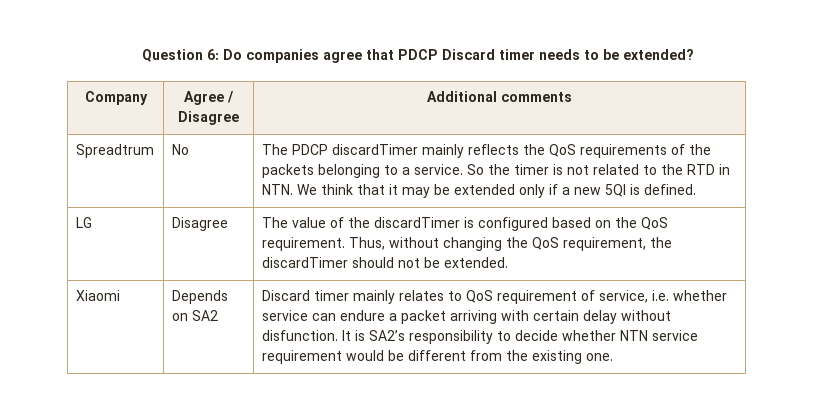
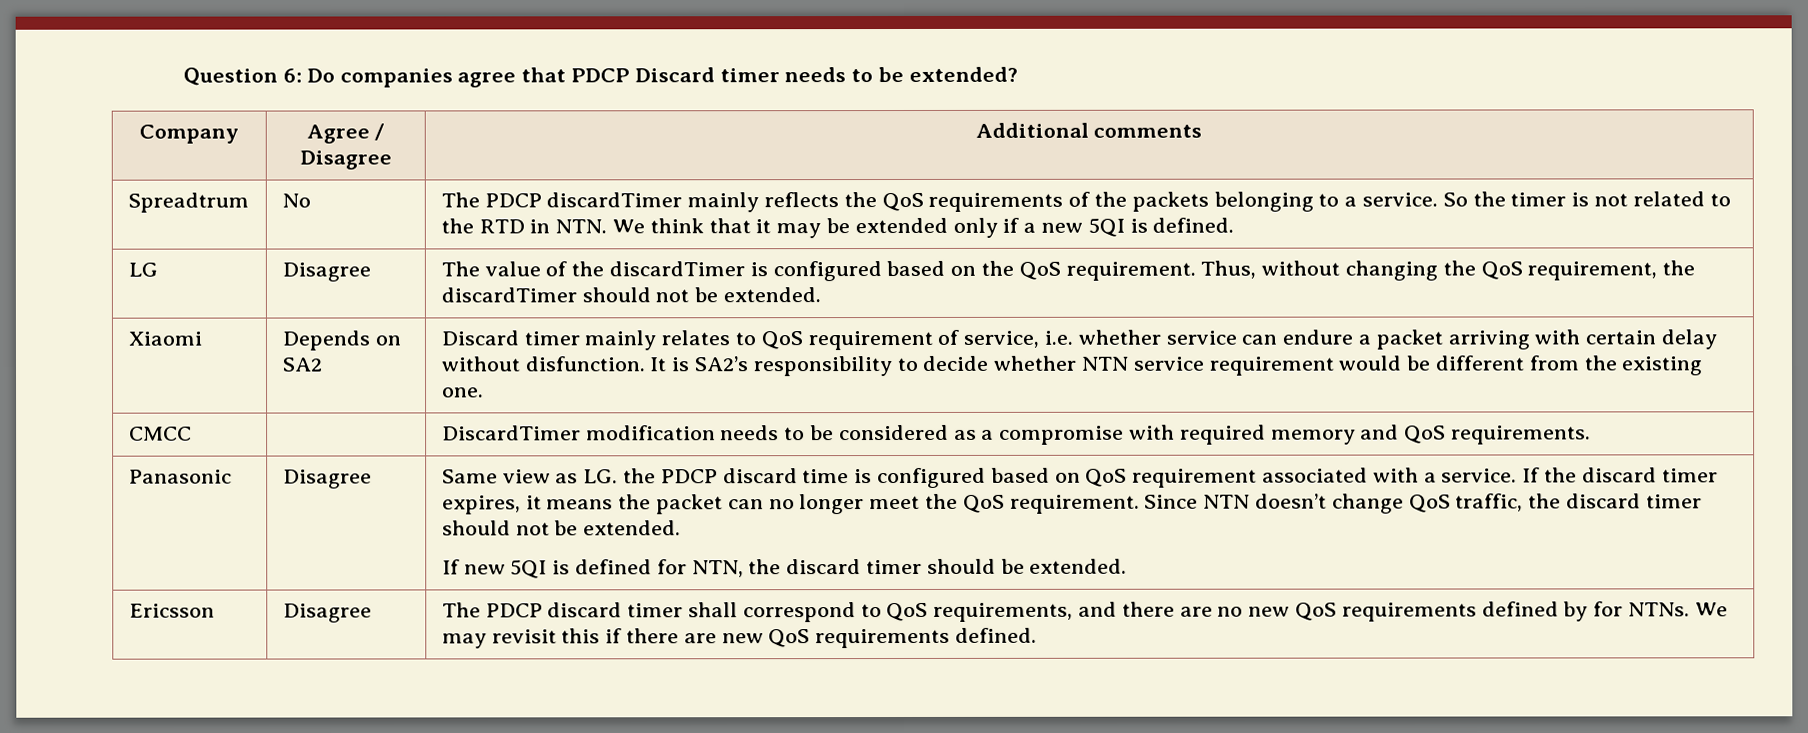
(613, 357) none -> [128,426,192,441] [441,424,1591,445] [128,469,232,484] [282,469,372,489] [441,467,1718,489] [441,493,1702,515] [441,520,682,536] [441,558,1128,579] [128,603,215,618] [282,603,372,623] [441,601,1728,623] [441,627,1037,649] // CMCC | | DiscardTimer modification needs to be considered as a compromise with required memory and QoS requirements. // Panasonic | Disagree | Same view as LG. the PDCP discard time is configured based on QoS requirement associated with a service. If the discard timer expires, it means the packet can no longer meet the QoS requirement. Since NTN doesn’t change QoS traffic, the discard timer should not be extended. // If new 5QI is defined for NTN, the discard timer should be extended. // Ericsson | Disagree | The PDCP discard timer shall correspond to QoS requirements, and there are no new QoS requirements defined by for NTNs. We may revisit this if there are new QoS requirements defined.

